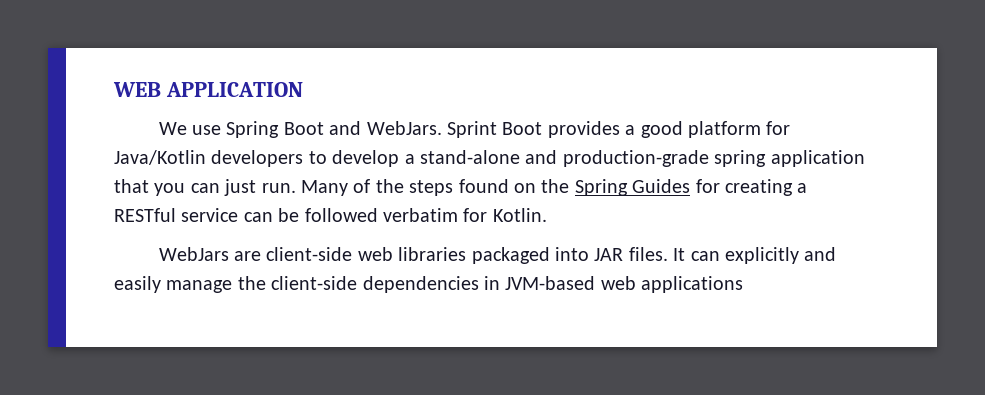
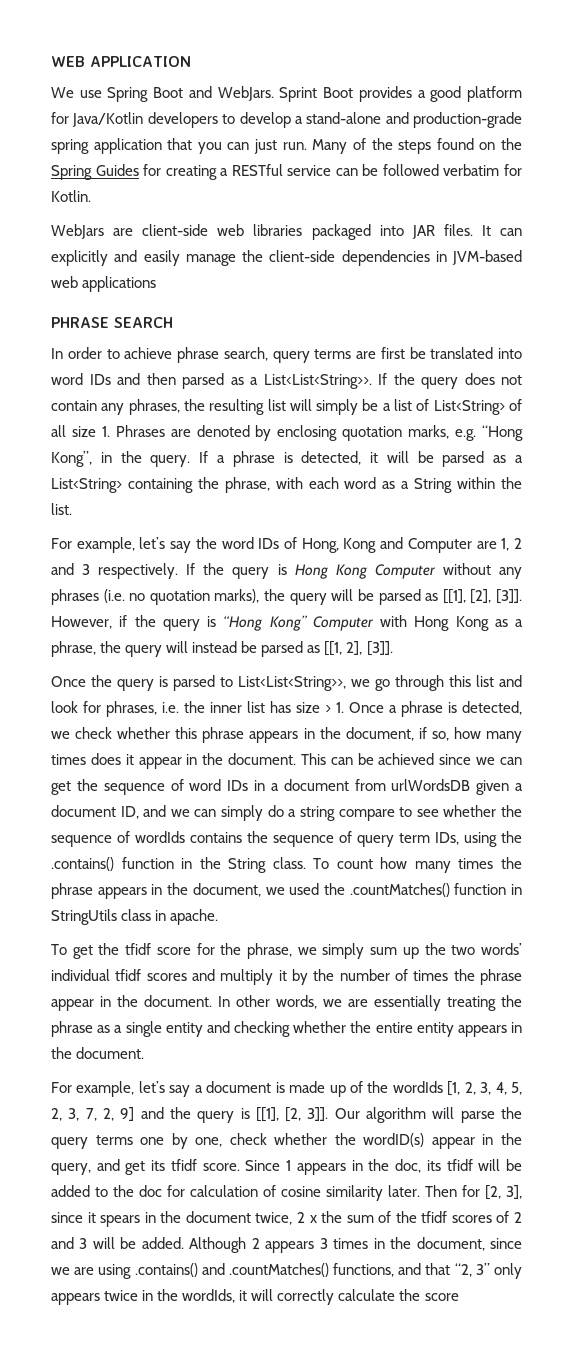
(744, 284) none -> [51,317,173,328] [51,347,522,363] [51,373,522,389] [51,399,523,415] [51,425,524,441] [51,451,523,467] [51,477,523,493] [51,503,72,515] [51,537,522,553] [51,563,522,579] [51,589,523,605] [51,615,523,631] [51,641,393,657] [51,675,522,691] [51,701,522,717] [51,727,522,743] [51,753,523,769] [51,779,523,795] [51,805,523,821] [51,831,522,847] [51,857,522,873] [51,883,522,899] [51,909,219,925] [51,943,522,959] [51,969,522,985] [51,995,522,1011] [51,1021,522,1037] [51,1047,145,1059] [51,1081,522,1097] [51,1107,522,1123] [51,1133,522,1149] [51,1159,523,1175] [51,1185,522,1201] [51,1211,522,1227] [51,1237,522,1253] [51,1263,522,1279] [51,1289,459,1305] // PHRASE SEARCH // In order to achieve phrase search, query terms are first be translated into word IDs and then parsed as a List<List<String>>. If the query does not contain any phrases, the resulting list will simply be a list of List<String> of all size 1. Phrases are denoted by enclosing quotation marks, e.g. “Hong Kong”, in the query. If a phrase is detected, it will be parsed as a List<String> containing the phrase, with each word as a String within the list. // For example, let’s say the word IDs of Hong, Kong and Computer are 1, 2 and 3 respectively. If the query is Hong Kong Computer without any phrases (i.e. no quotation marks), the query will be parsed as [[1], [2], [3]]. However, if the query is “Hong Kong” Computer with Hong Kong as a phrase, the query will instead be parsed as [[1, 2], [3]]. // Once the query is parsed to List<List<String>>, we go through this list and look for phrases, i.e. the inner list has size > 1. Once a phrase is detected, we check whether this phrase appears in the document, if so, how many times does it appear in the document. This can be achieved since we can get the sequence of word IDs in a document from urlWordsDB given a document ID, and we can simply do a string compare to see whether the sequence of wordIds contains the sequence of query term IDs, using the .contains() function in the String class. To count how many times the phrase appears in the document, we used the .countMatches() function in StringUtils class in apache. // To get the tfidf score for the phrase, we simply sum up the two words’ individual tfidf scores and multiply it by the number of times the phrase appear in the document. In other words, we are essentially treating the phrase as a single entity and checking whether the entire entity appears in the document. // For example, let’s say a document is made up of the wordIds [1, 2, 3, 4, 5, 2, 3, 7, 2, 9] and the query is [[1], [2, 3]]. Our algorithm will parse the query terms one by one, check whether the wordID(s) appear in the query, and get its tfidf score. Since 1 appears in the doc, its tfidf will be added to the doc for calculation of cosine similarity later. Then for [2, 3], since it spears in the document twice, 2 x the sum of the tfidf scores of 2 and 3 will be added. Although 2 appears 3 times in the document, since we are using .contains() and .countMatches() functions, and that “2, 3” only appears twice in the wordIds, it will correctly calculate the score

